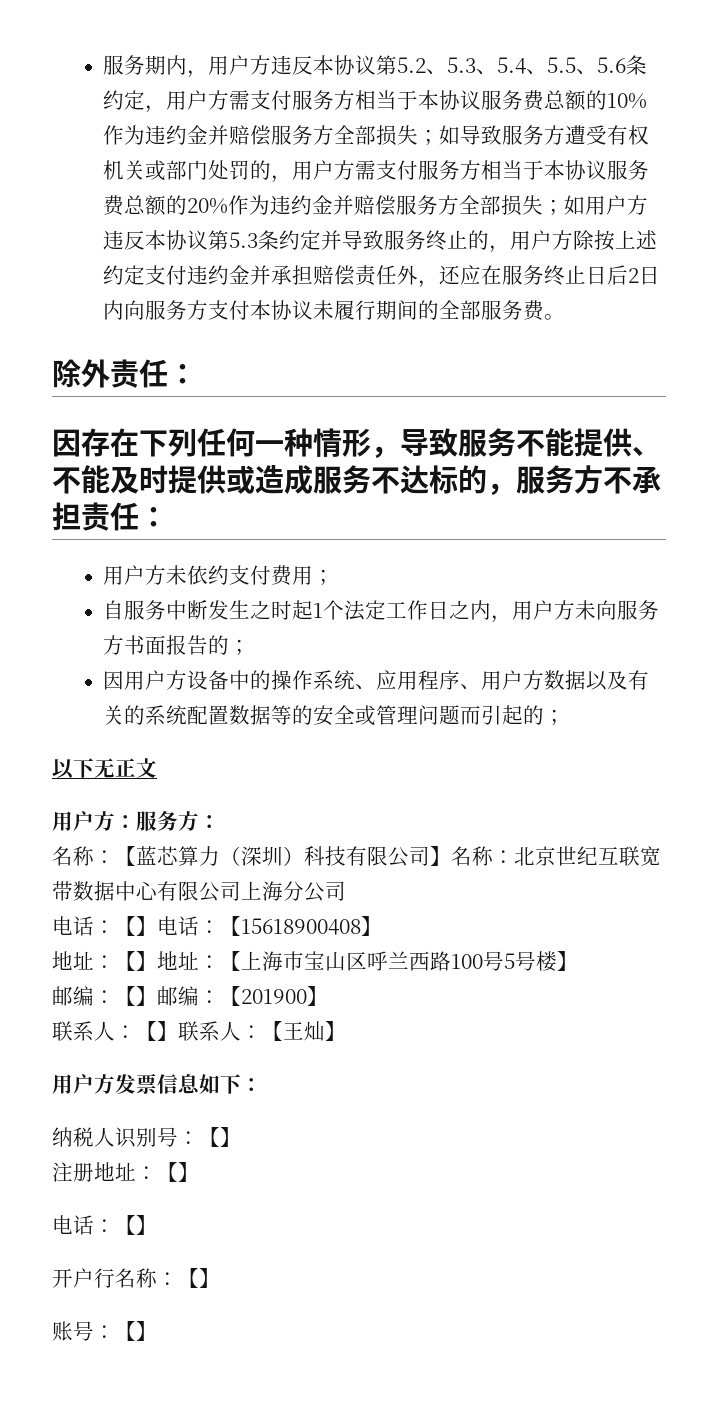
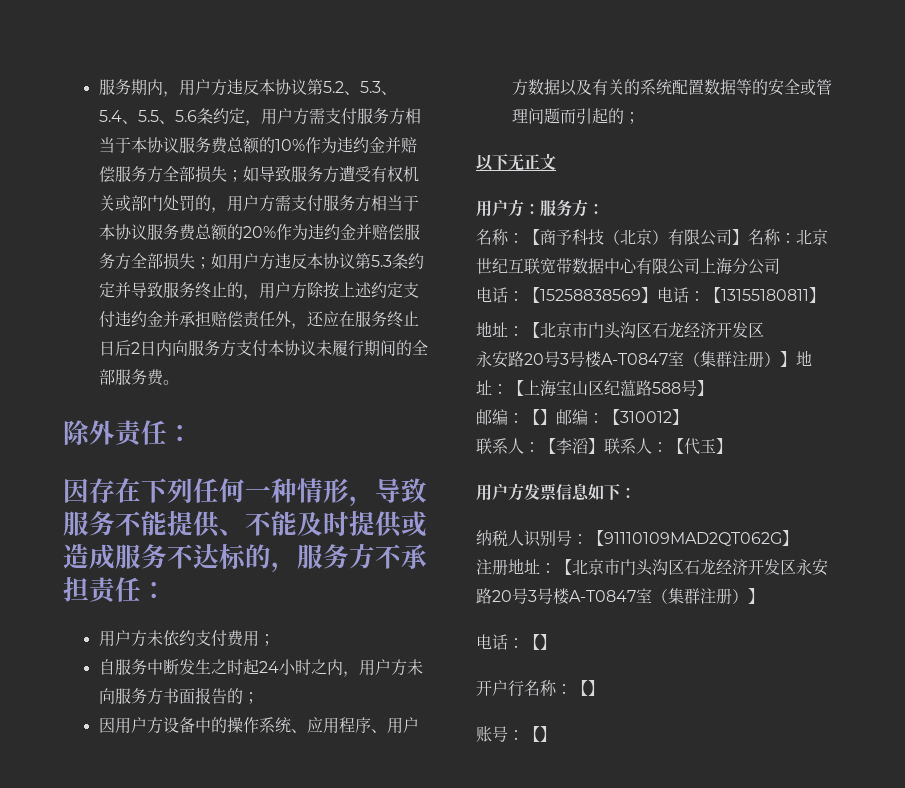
[313,600,450,621] 1个法定工作日 -> [258,659,311,675] 24小时
[136,846,346,866] 蓝芯算力（深圳）科技 -> [540,229,668,246] 商予科技（北京）
(136, 926) none -> [540,289,641,301] 15258838569
[241,918,361,935] 15618900408 -> [721,289,809,301] 13155180811
[136,951,557,972] 】地址：【上海市宝山区呼兰西路100号5号楼 -> [540,322,764,339] [476,350,812,368] [476,380,697,397] 北京市门头沟区石龙经济开发区 // 永安路20号3号楼A-T0847室（集群注册）】地址：【上海宝山区纪蕰路588号
[241,989,307,1004] 201900 -> [620,411,672,423] 310012
(157, 1031) none -> [556,438,589,454] 李滔
[283,1021,325,1041] 王灿 -> [684,438,716,455] 代玉
(220, 1137) none -> [604,532,782,546] 91110109MAD2QT062G
(178, 1172) none -> [572,559,828,576] [476,588,748,605] 北京市门头沟区石龙经济开发区永安路20号3号楼A-T0847室（集群注册）

